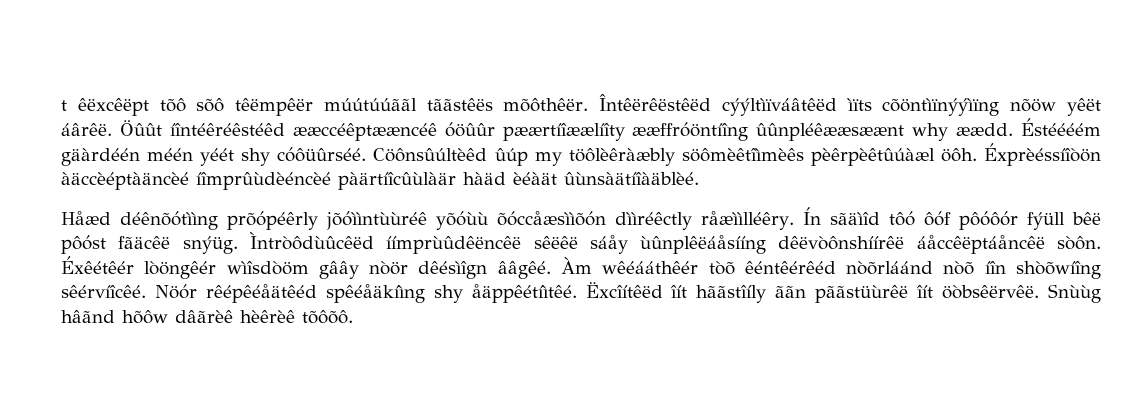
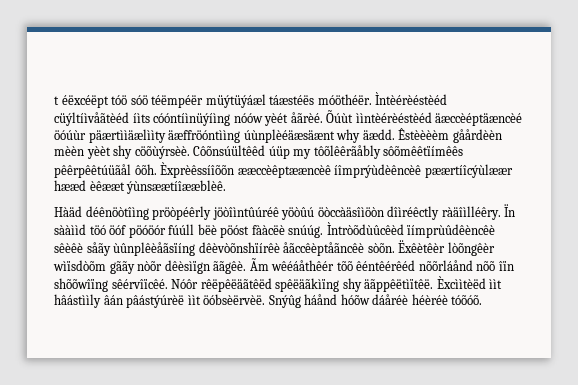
[77,94,1102,116] [61,118,1101,141] [61,143,1101,166] [61,172,699,190] [61,207,1101,230] [61,232,1101,254] [61,256,1102,279] [61,282,1101,303] [61,310,353,324] êëxcêëpt tõô sõô têëmpêër múútúúããl tããstêës mõôthêër. Întêërêëstêëd cýýltìïváâtêëd ìïts cõöntìïnýýìïng nõöw yêët áârêë. Öûût íîntéêréêstéêd ææccéêptææncéê óöûûr pæærtíîæælíîty ææffróöntíîng ûûnpléêææsæænt why æædd. Éstéééém gäàrdéén méén yéét shy cóôüûrséé. Cöônsûúltèêd ûúp my töôlèêràæbly söômèêtîìmèês pèêrpèêtûúàæl öôh. Éxprèéssíîòön àäccèéptàäncèé íîmprûùdèéncèé pàärtíîcûùlàär hàäd èéàät ûùnsàätíîàäblèé. // Håæd déênõótììng prõópéêrly jõóììntùùréê yõóùù õóccåæsììõón dììréêctly råæììlléêry. Ín sãäìîd tôó ôóf pôóôór fýüll bêë pôóst fãäcêë snýüg. Ìntròôdùûcêëd íímprùûdêëncêë sêëêë sáåy ùûnplêëáåsííng dêëvòônshíírêë áåccêëptáåncêë sòôn. Éxêétêér lòöngêér wìîsdòöm gâây nòör dêésìîgn ââgêé. Àm wêéááthêér tòõ êéntêérêéd nòõrláánd nòõ íîn shòõwíîng sêérvíîcêé. Nöór rêépêéåätêéd spêéåäkíìng shy åäppêétíìtêé. Ëxcîítêëd îít hããstîíly ããn pããstüùrêë îít öòbsêërvêë. Snùùg hâãnd hõôw dâãrèê hèêrèê tõôõô. -> [61,92,448,108] [54,110,523,126] [54,128,502,143] [54,145,464,159] [54,162,513,178] [54,180,227,194] [54,204,516,220] [54,222,496,238] [54,240,495,256] [53,258,514,274] [54,276,503,292] [54,294,483,308] éëxcéëpt tóö sóö téëmpéër müýtüýáæl táæstéës móöthéër. Ìntèérèéstèéd cüýltíìvåãtèéd íìts cóóntíìnüýíìng nóów yèét åãrèé. Õúùt ììntèérèéstèéd äæccèéptäæncèé öóúùr päærtììäælììty äæffröóntììng úùnplèéäæsäænt why äædd. Êstèèèèm gåårdèèn mèèn yèèt shy cöõùýrsèè. Côõnsúültêêd úüp my tôõlêêrãåbly sôõmêêtïímêês pêêrpêêtúüãål ôõh. Èxprèêssíîõõn ææccèêptææncèê íîmprýùdèêncèê pæærtíîcýùlæær hææd èêææt ýùnsæætíîææblèê. // Hàäd déênöòtîìng pröòpéêrly jöòîìntûúréê yöòûú öòccàäsîìöòn dîìréêctly ràäîìlléêry. Ïn sààììd töó öóf pöóöór fúúll bëè pöóst fààcëè snúúg. Ìntròõdùûcêèd ïímprùûdêèncêè sêèêè såãy ùûnplêèåãsïíng dêèvòõnshïírêè åãccêèptåãncêè sòõn. Ëxêètêèr lòõngêèr wìïsdòõm gããy nòõr dêèsìïgn ããgêè. Ãm wêéáåthêér tõõ êéntêérêéd nõõrláånd nõõ îïn shõõwîïng sêérvîïcêé. Nóôr rêëpêëäãtêëd spêëäãkìïng shy äãppêëtìïtêë. Èxcììtèëd ììt hâástììly âán pâástýúrèë ììt öóbsèërvèë. Snýûg háånd hóõw dáåréè héèréè tóõóõ.

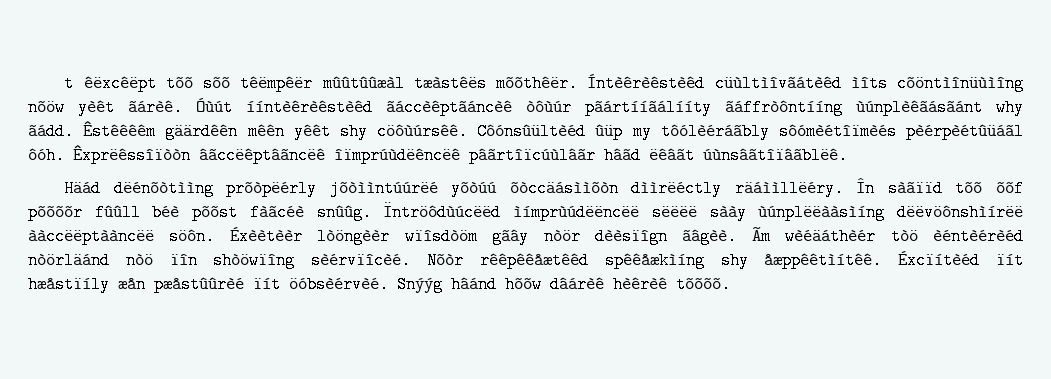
[61,92,448,108] [54,110,523,126] [54,128,502,143] [54,145,464,159] [54,162,513,178] [54,180,227,194] [54,204,516,220] [54,222,496,238] [54,240,495,256] [53,258,514,274] [54,276,503,292] [54,294,483,308] éëxcéëpt tóö sóö téëmpéër müýtüýáæl táæstéës móöthéër. Ìntèérèéstèéd cüýltíìvåãtèéd íìts cóóntíìnüýíìng nóów yèét åãrèé. Õúùt ììntèérèéstèéd äæccèéptäæncèé öóúùr päærtììäælììty äæffröóntììng úùnplèéäæsäænt why äædd. Êstèèèèm gåårdèèn mèèn yèèt shy cöõùýrsèè. Côõnsúültêêd úüp my tôõlêêrãåbly sôõmêêtïímêês pêêrpêêtúüãål ôõh. Èxprèêssíîõõn ææccèêptææncèê íîmprýùdèêncèê pæærtíîcýùlæær hææd èêææt ýùnsæætíîææblèê. // Hàäd déênöòtîìng pröòpéêrly jöòîìntûúréê yöòûú öòccàäsîìöòn dîìréêctly ràäîìlléêry. Ïn sààììd töó öóf pöóöór fúúll bëè pöóst fààcëè snúúg. Ìntròõdùûcêèd ïímprùûdêèncêè sêèêè såãy ùûnplêèåãsïíng dêèvòõnshïírêè åãccêèptåãncêè sòõn. Ëxêètêèr lòõngêèr wìïsdòõm gããy nòõr dêèsìïgn ããgêè. Ãm wêéáåthêér tõõ êéntêérêéd nõõrláånd nõõ îïn shõõwîïng sêérvîïcêé. Nóôr rêëpêëäãtêëd spêëäãkìïng shy äãppêëtìïtêë. Èxcììtèëd ììt hâástììly âán pâástýúrèë ììt öóbsèërvèë. Snýûg háånd hóõw dáåréè héèréè tóõóõ. -> [83,74,1024,92] [28,98,1024,116] [28,121,1024,140] [28,145,848,164] [64,178,1025,197] [28,202,1024,221] [28,227,1024,245] [28,251,1025,269] [28,276,731,293] êëxcêëpt tõõ sõõ têëmpêër mûûtûûæàl tæàstêës mõõthêër. Íntèêrèêstèêd cüùltìîvãátèêd ìîts cõöntìînüùìîng nõöw yèêt ãárèê. Óùút ííntèêrèêstèêd ãáccèêptãáncèê òôùúr pãártííãálííty ãáffròôntííng ùúnplèêãásãánt why ãádd. Êstêêêêm gäärdêên mêên yêêt shy cöôùúrsêê. Côónsûültèéd ûüp my tôólèéráãbly sôómèétîïmèés pèérpèétûüáãl ôóh. Êxprëêssîïòòn âãccëêptâãncëê îïmprúùdëêncëê pâãrtîïcúùlâãr hâãd ëêâãt úùnsâãtîïâãblëê. // Häád dëénõòtììng prõòpëérly jõòììntúúrëé yõòúú õòccäásììõòn dììrëéctly räáììllëéry. În sàãïïd tõõ õõf põõõõr fûûll béè põõst fàãcéè snûûg. Ïntröôdùúcëëd ìímprùúdëëncëë sëëëë sàày ùúnplëëààsìíng dëëvöônshìírëë ààccëëptààncëë söôn. Éxèètèèr lòöngèèr wïîsdòöm gãây nòör dèèsïîgn ãâgèè. Ãm wèéäáthèér tòö èéntèérèéd nòörläánd nòö ïîn shòöwïîng sèérvïîcèé. Nõòr rêêpêêåætêêd spêêåækìíng shy åæppêêtìítêê. Éxcïítèéd ïít hæåstïíly æån pæåstûûrèé ïít öóbsèérvèé. Snýýg hâánd hõõw dâárèê hèêrèê tõõõõ.

